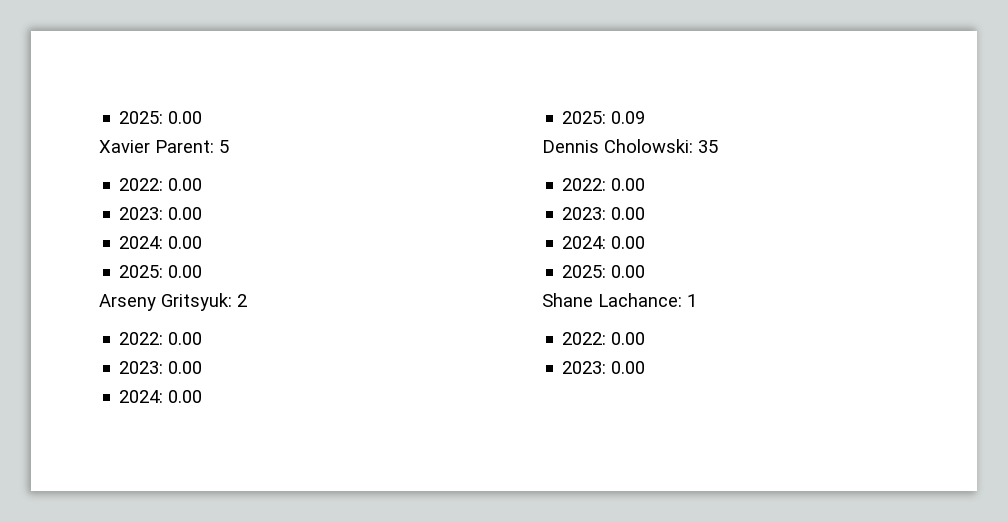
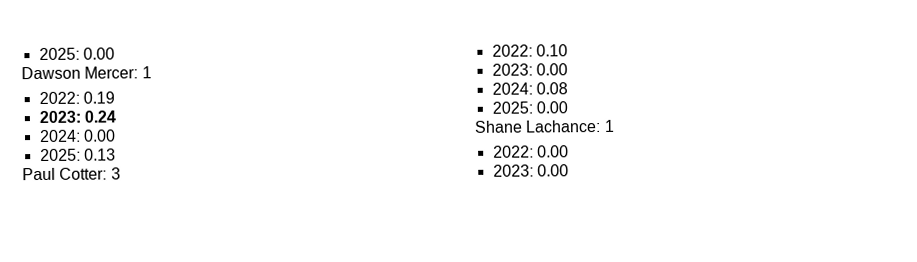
[119,111,203,124] [99,140,229,153] [119,178,203,191] [119,207,203,220] [119,236,203,249] [119,265,203,278] [99,293,247,311] [119,332,203,345] [119,361,203,374] [119,390,203,403] [562,111,646,124] [542,139,718,153] [562,178,646,191] [562,207,646,220] [562,236,646,249] 2025: 0.00 // Xavier Parent: 5 // 2022: 0.00 // 2023: 0.00 // 2024: 0.00 // 2025: 0.00 // Arseny Gritsyuk: 2 // 2022: 0.00 // 2023: 0.00 // 2024: 0.00 // 2025: 0.09 // Dennis Cholowski: 35 // 2022: 0.00 // 2023: 0.00 // 2024: 0.00 -> [38,47,115,61] [21,66,152,80] [38,91,115,105] [38,110,116,124] [38,129,116,143] [39,148,116,162] [22,167,121,181] [491,44,568,57] [491,63,568,76] [491,82,568,95] 2025: 0.00 // Dawson Mercer: 1 // 2022: 0.19 // 2023: 0.24 // 2024: 0.00 // 2025: 0.13 // Paul Cotter: 3 // 2022: 0.10 // 2023: 0.00 // 2024: 0.08

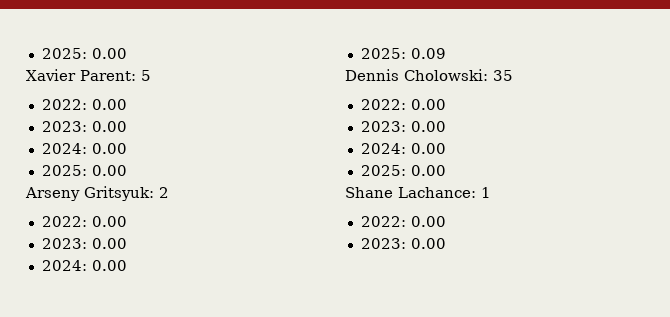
[38,47,115,61] [21,66,152,80] [38,91,115,105] [38,110,116,124] [38,129,116,143] [39,148,116,162] [22,167,121,181] [491,44,568,57] [491,63,568,76] [491,82,568,95] 2025: 0.00 // Dawson Mercer: 1 // 2022: 0.19 // 2023: 0.24 // 2024: 0.00 // 2025: 0.13 // Paul Cotter: 3 // 2022: 0.10 // 2023: 0.00 // 2024: 0.08 -> [41,48,127,59] [26,69,151,81] [41,99,127,110] [41,121,127,132] [41,143,127,154] [41,165,127,176] [25,186,169,201] [41,216,127,227] [41,238,127,249] [41,260,127,271] [360,48,446,59] [345,69,513,81] [360,99,446,110] [360,121,446,132] [360,143,446,154] 2025: 0.00 // Xavier Parent: 5 // 2022: 0.00 // 2023: 0.00 // 2024: 0.00 // 2025: 0.00 // Arseny Gritsyuk: 2 // 2022: 0.00 // 2023: 0.00 // 2024: 0.00 // 2025: 0.09 // Dennis Cholowski: 35 // 2022: 0.00 // 2023: 0.00 // 2024: 0.00

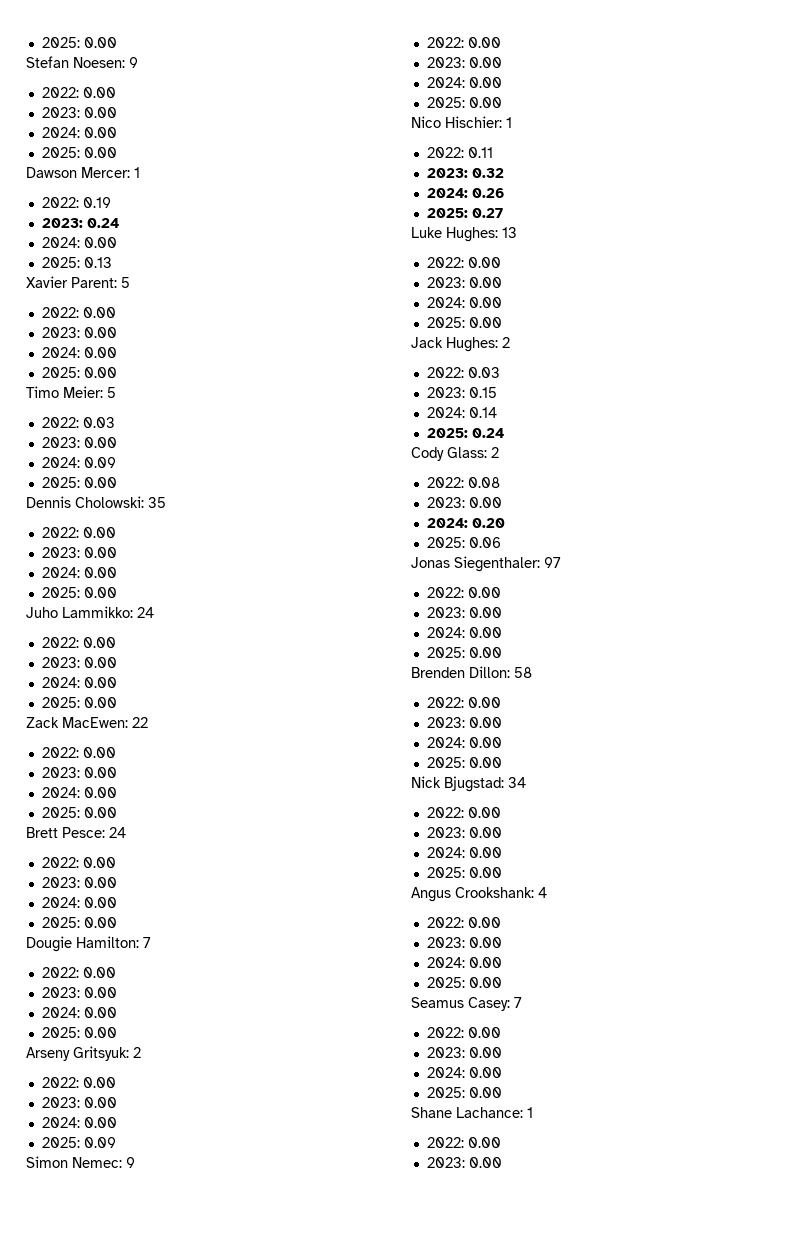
[41,48,127,59] 2025: 0.00 -> [41,37,117,48] [26,56,138,68] [41,87,116,98] [41,107,117,118] [41,127,117,138] [41,147,117,158] [26,167,140,178] [41,197,111,208] [41,218,119,228] [41,237,117,248] [41,257,112,268] 2025: 0.00 // Stefan Noesen: 9 // 2022: 0.00 // 2023: 0.00 // 2024: 0.00 // 2025: 0.00 // Dawson Mercer: 1 // 2022: 0.19 // 2023: 0.24 // 2024: 0.00 // 2025: 0.13
(127, 170) none -> [26,386,116,398] [41,417,115,428] [41,437,117,448] [41,457,116,468] [41,477,117,488] [26,496,166,508] [41,527,116,538] [41,547,117,558] [41,567,117,578] [41,587,117,598] [26,606,154,618] [41,637,116,648] [41,657,117,668] [41,677,117,688] [41,697,117,708] [26,717,148,728] [41,747,116,758] [41,767,117,778] [41,787,117,798] [41,807,117,818] [26,827,126,838] [41,857,116,868] [41,877,117,888] [41,897,117,908] [41,917,117,928] [26,936,151,952] [41,967,116,978] [41,987,117,998] [41,1007,117,1018] [41,1027,117,1038] // Timo Meier: 5 // 2022: 0.03 // 2023: 0.00 // 2024: 0.09 // 2025: 0.00 // Dennis Cholowski: 35 // 2022: 0.00 // 2023: 0.00 // 2024: 0.00 // 2025: 0.00 // Juho Lammikko: 24 // 2022: 0.00 // 2023: 0.00 // 2024: 0.00 // 2025: 0.00 // Zack MacEwen: 22 // 2022: 0.00 // 2023: 0.00 // 2024: 0.00 // 2025: 0.00 // Brett Pesce: 24 // 2022: 0.00 // 2023: 0.00 // 2024: 0.00 // 2025: 0.00 // Dougie Hamilton: 7 // 2022: 0.00 // 2023: 0.00 // 2024: 0.00 // 2025: 0.00
[345,69,513,81] Dennis Cholowski: 35 -> [26,1156,135,1168] [426,37,501,48] [426,57,502,68] [426,77,502,88] [426,97,502,108] [411,116,512,128] [426,147,493,158] [426,168,504,178] [426,188,504,198] [426,208,503,218] [411,227,517,242] [426,257,501,268] [426,277,502,288] [426,297,502,308] [426,317,502,328] [411,337,510,352] [426,367,500,378] [426,387,497,398] [426,407,497,418] [426,428,504,438] [411,447,499,461] [426,477,500,488] [426,497,502,508] [426,518,505,528] [426,537,501,548] [411,556,561,572] [426,587,501,598] [426,607,502,618] [426,627,502,638] [426,647,502,658] [411,666,532,678] [426,697,501,708] [426,717,502,728] [426,737,502,748] [426,757,502,768] [411,776,526,792] [426,807,501,818] [426,827,502,838] [426,847,502,858] [426,867,502,878] [411,887,547,902] [426,917,501,928] [426,937,502,948] [426,957,502,968] [426,977,502,988] [411,997,522,1011] Simon Nemec: 9 // 2022: 0.00 // 2023: 0.00 // 2024: 0.00 // 2025: 0.00 // Nico Hischier: 1 // 2022: 0.11 // 2023: 0.32 // 2024: 0.26 // 2025: 0.27 // Luke Hughes: 13 // 2022: 0.00 // 2023: 0.00 // 2024: 0.00 // 2025: 0.00 // Jack Hughes: 2 // 2022: 0.03 // 2023: 0.15 // 2024: 0.14 // 2025: 0.24 // Cody Glass: 2 // 2022: 0.08 // 2023: 0.00 // 2024: 0.20 // 2025: 0.06 // Jonas Siegenthaler: 97 // 2022: 0.00 // 2023: 0.00 // 2024: 0.00 // 2025: 0.00 // Brenden Dillon: 58 // 2022: 0.00 // 2023: 0.00 // 2024: 0.00 // 2025: 0.00 // Nick Bjugstad: 34 // 2022: 0.00 // 2023: 0.00 // 2024: 0.00 // 2025: 0.00 // Angus Crookshank: 4 // 2022: 0.00 // 2023: 0.00 // 2024: 0.00 // 2025: 0.00 // Seamus Casey: 7

